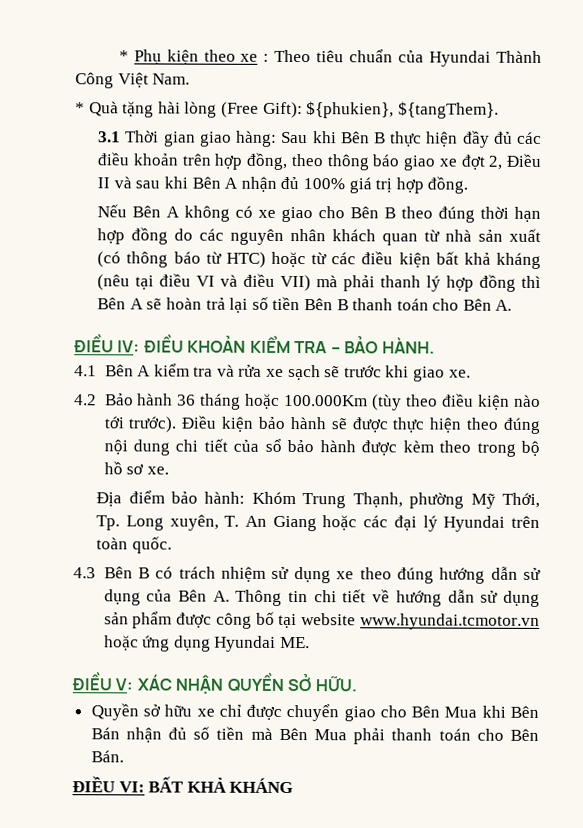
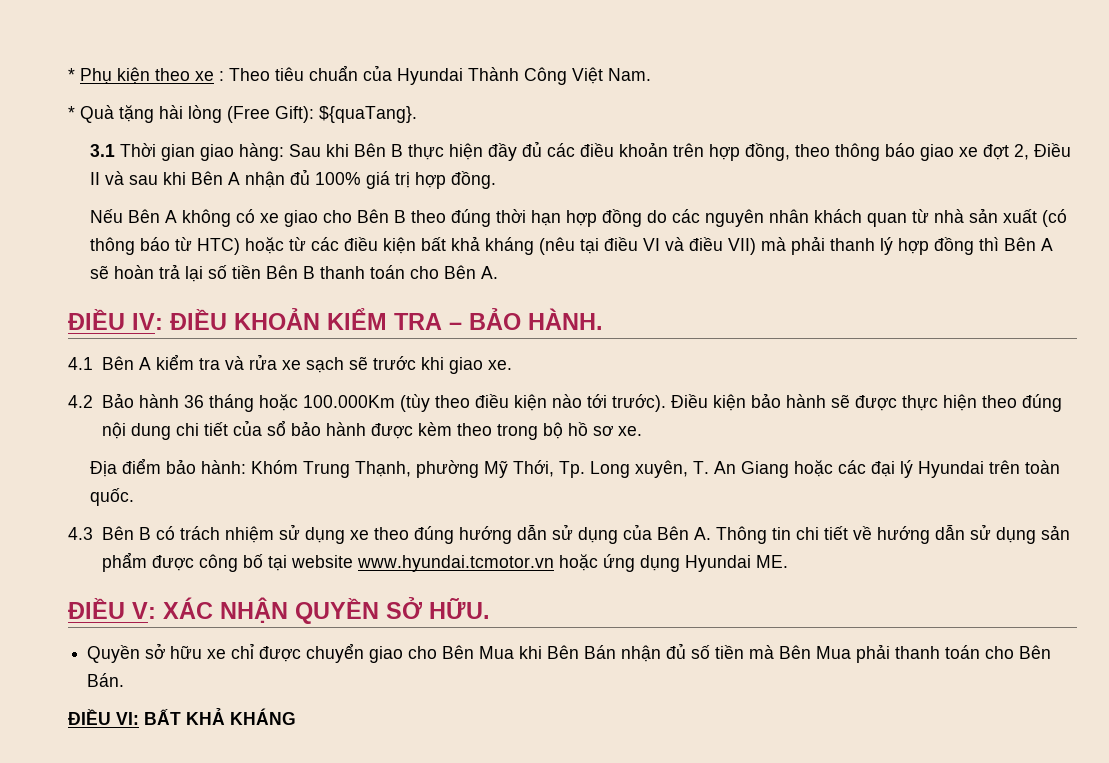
[306,101,499,119] ${phukien}, ${tangThem}. -> [319,106,417,123] ${quaTang}.

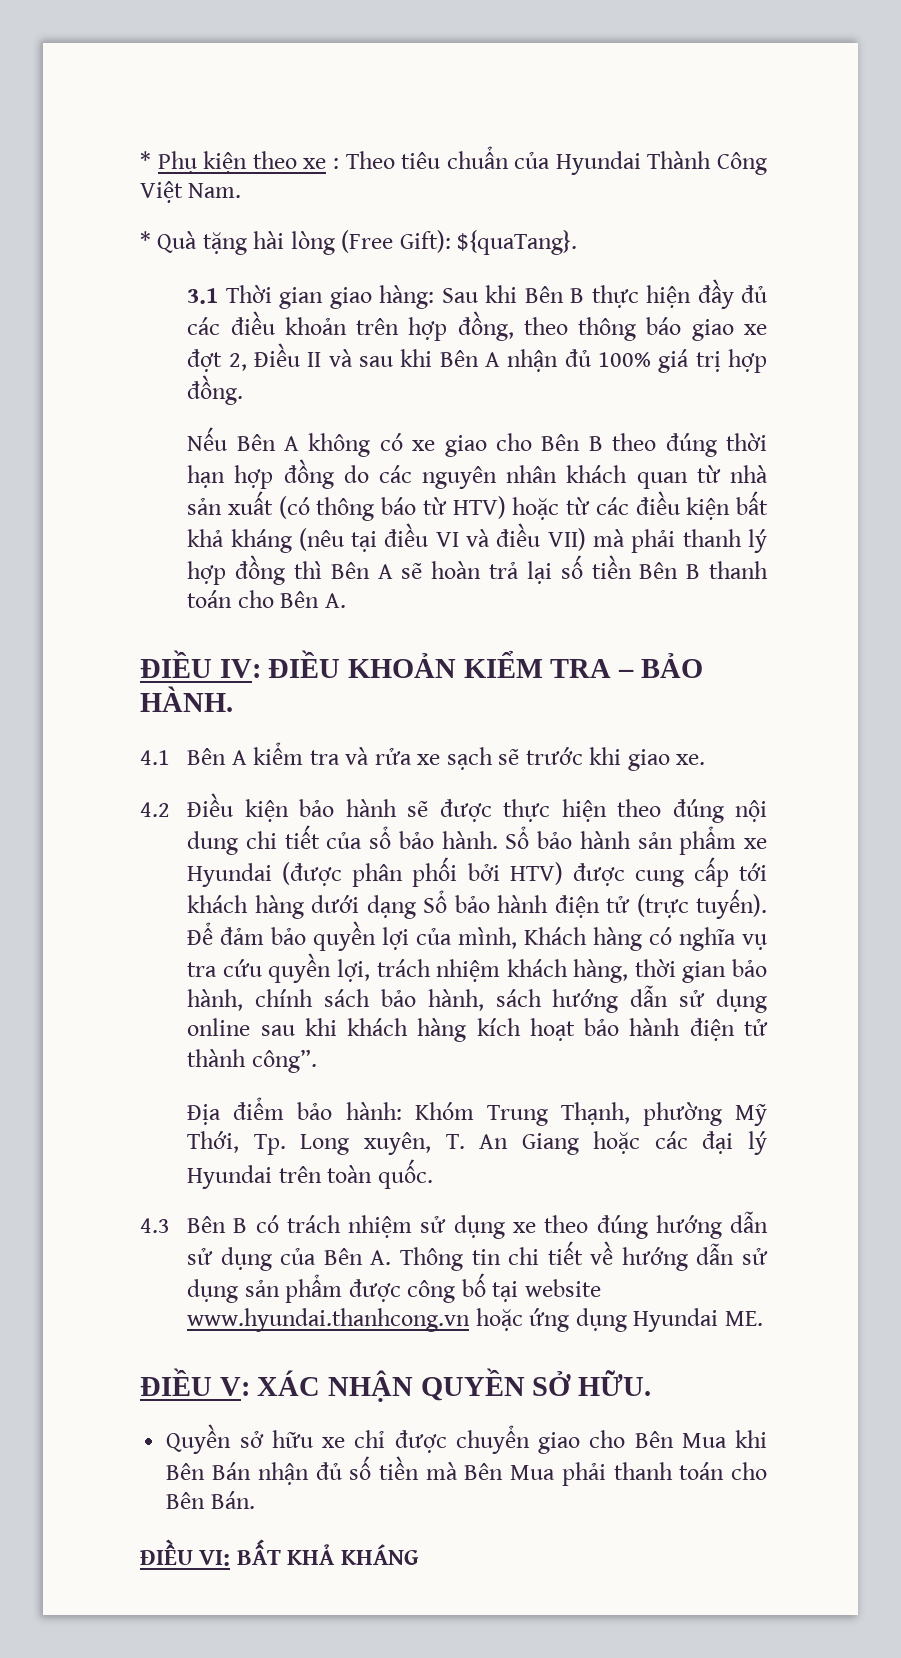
[197,238,241,255] HTC) -> [452,496,506,519] HTV)
[101,393,666,412] Bảo hành 36 tháng hoặc 100.000Km (tùy theo điều kiện nào tới trước). -> (170, 809) none
[325,422,642,440] hành được kèm theo trong bộ hồ sơ xe. -> [441,826,768,855] [187,857,767,887] [187,889,767,919] [187,921,767,951] [187,953,767,983] [187,985,767,1013] [187,1018,768,1042] [187,1049,317,1073] hành. Sổ bảo hành sản phẩm xe Hyundai (được phân phối bởi HTV) được cung cấp tới khách hàng dưới dạng Sổ bảo hành điện tử (trực tuyến). Để đảm bảo quyền lợi của mình, Khách hàng có nghĩa vụ tra cứu quyền lợi, trách nhiệm khách hàng, thời gian bảo hành, chính sách bảo hành, sách hướng dẫn sử dụng online sau khi khách hàng kích hoạt bảo hành điện tử thành công”.
[356,555,554,572] www.hyundai.tcmotor.vn -> [187,1308,471,1332] www.hyundai.thanhcong.vn

